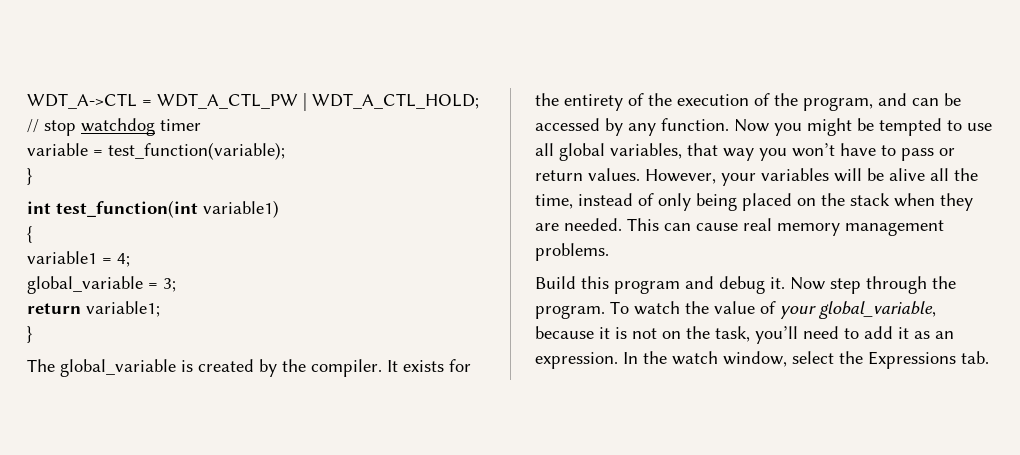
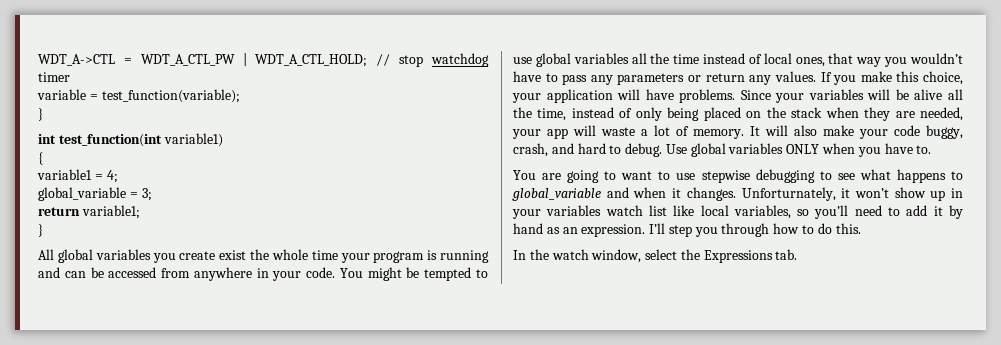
[27,359,471,377] [535,93,961,111] [535,118,802,136] The global_variable is created by the compiler. It exists for the entirety of the execution of the program, and can be accessed by any function. Now you -> [38,249,489,263] [38,267,363,281] All global variables you create exist the whole time your program is running and can be accessed from anywhere in your code. You
[535,143,682,161] all global variables, -> [535,53,825,67] global variables all the time instead of local ones,
[792,143,835,157] won’t -> [910,53,963,64] wouldn’t
[939,148,955,156] [535,168,716,184] or return values. However, -> [590,71,964,85] [512,89,771,103] any parameters or return any values. If you make this choice, your application will have problems. Since
[564,218,944,236] [535,243,609,261] [535,276,956,294] [535,301,936,319] [535,326,750,342] needed. This can cause real memory management problems. // Build this program and debug it. Now step through the program. To watch the value of your global_variable, because it is not on the task, -> [920,107,963,121] [512,125,963,139] [513,143,932,157] [513,169,963,183] [512,187,963,201] [512,205,810,219] needed, your app will waste a lot of memory. It will also make your code buggy, crash, and hard to debug. Use global variables ONLY when you have to. // You are going to want to use stepwise debugging to see what happens to global_variable and when it changes. Unforturnately, it won’t show up in your variables watch list like local variables, so
(909, 333) none -> [949,205,964,219] [513,223,543,234] by hand
(618, 360) none -> [649,223,861,237] I’ll step you through how to do this. //

